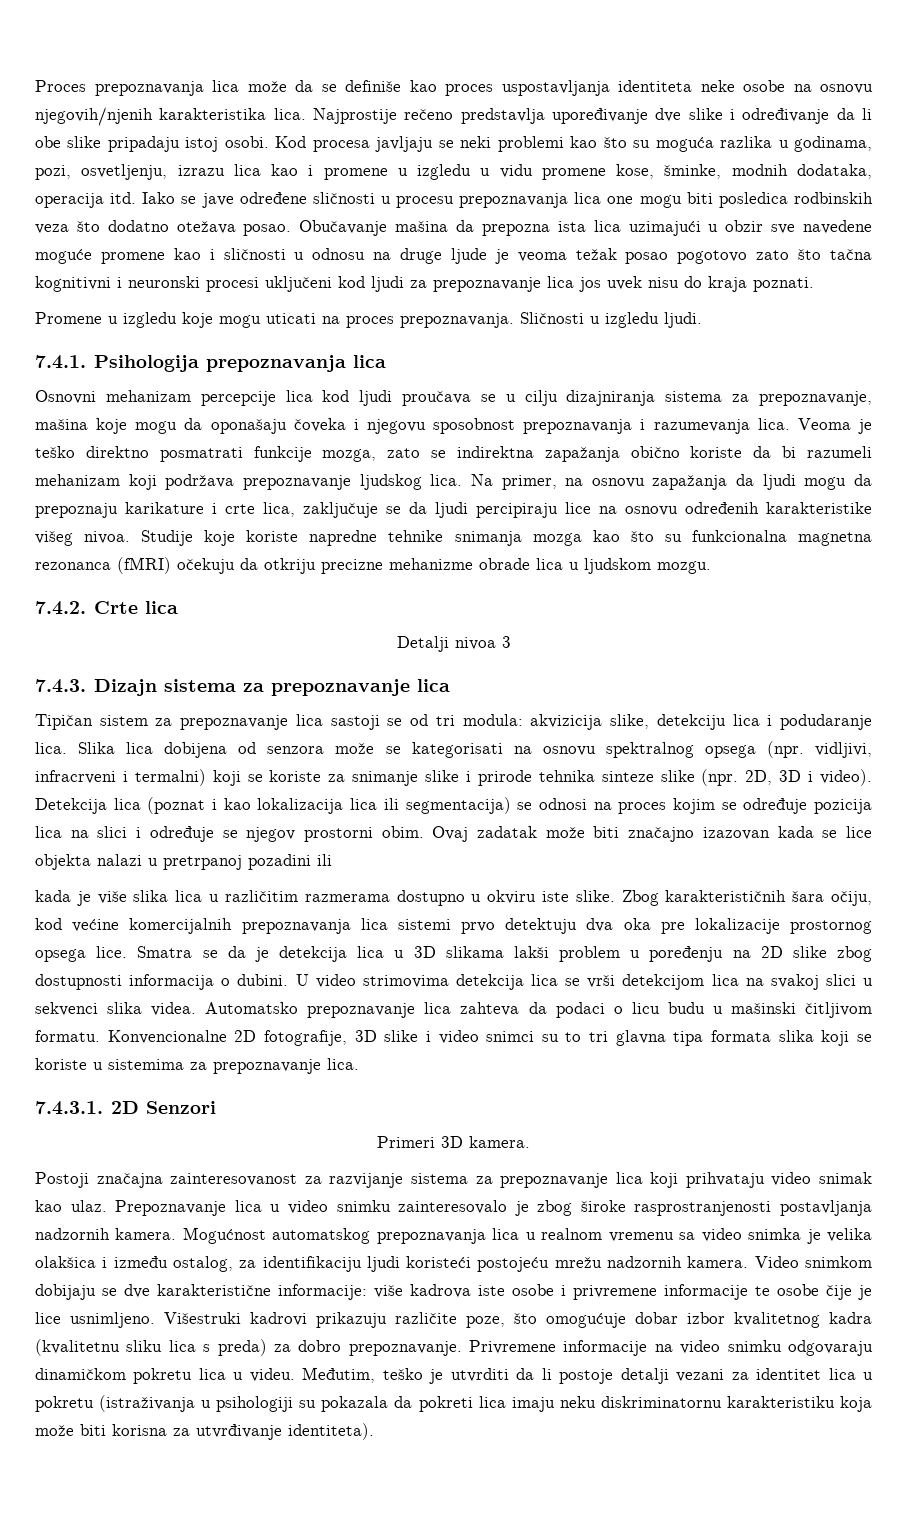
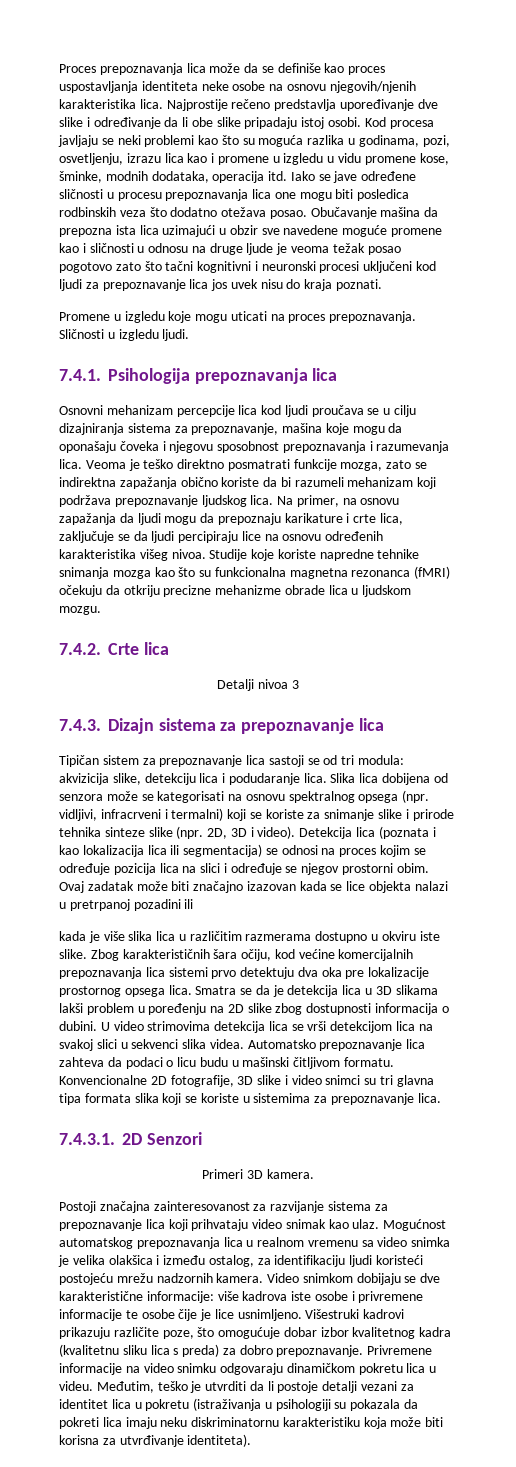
[829,249,872,260] tačna -> [165,261,194,271] tačni
[766,502,872,514] karakteristike -> [59,549,136,559] karakteristika
[147,797,206,814] (poznat -> [378,826,429,839] (poznata
[96,946,128,958] lice. -> [168,985,192,995] lica.
[565,1032,582,1042] to -> (377, 1081) none
[115,1200,873,1216] [35,1228,177,1240] Prepoznavanje lica u video snimku zainteresovalo je zbog široke rasprostranjenosti postavljanja nadzornih kamera. -> (380, 1224) none

